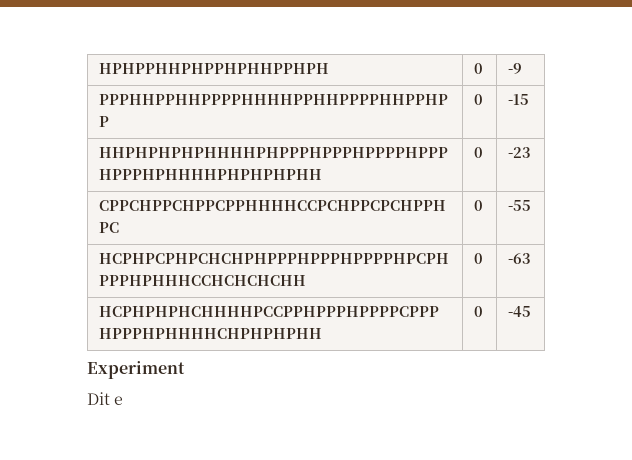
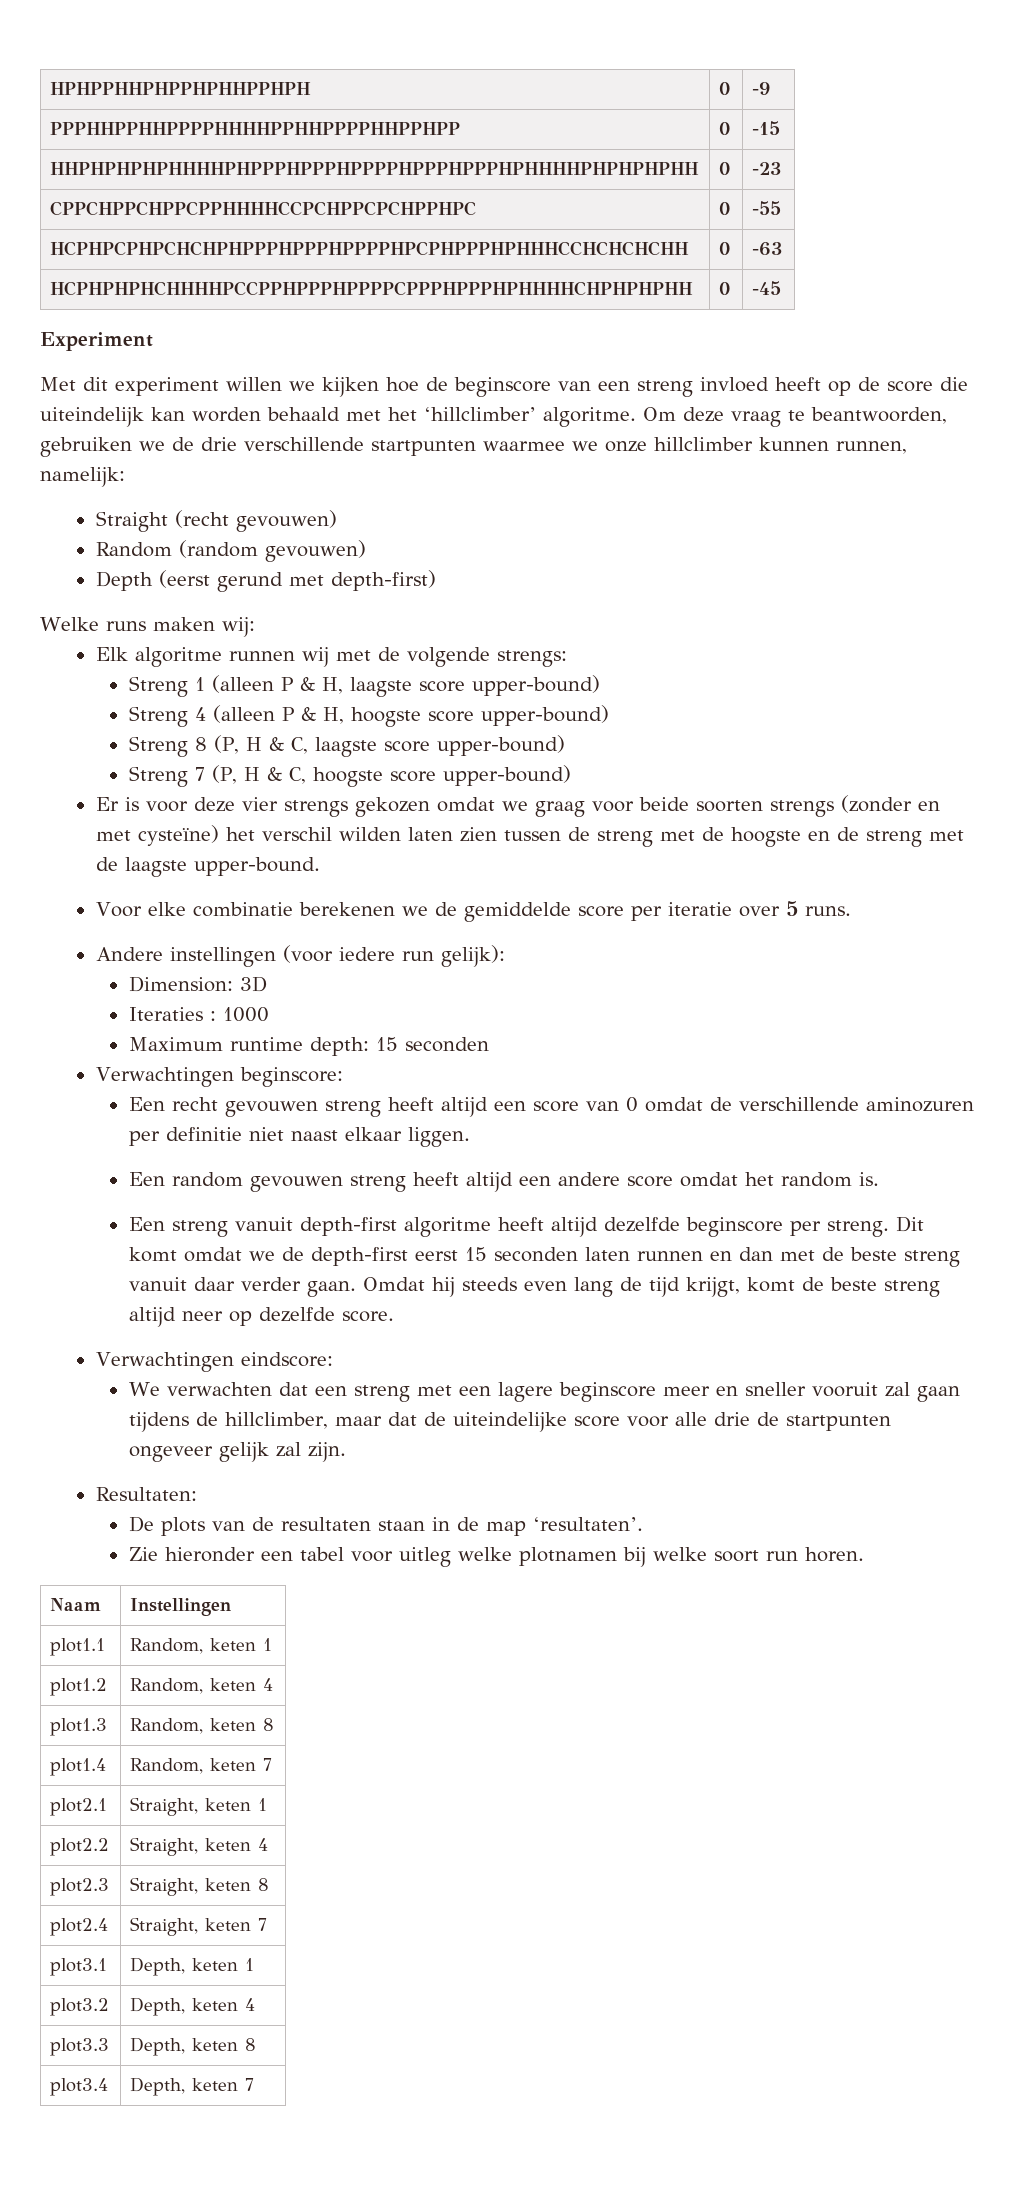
[87,392,124,405] Dit e -> [40,377,968,397] [40,407,947,427] [40,437,907,457] [40,467,125,487] [95,510,337,532] [95,540,366,562] [95,570,436,592] [40,617,255,637] [95,647,567,667] [128,675,600,697] [128,705,609,727] [128,735,565,757] [128,765,571,787] [95,795,940,817] [95,825,964,847] [95,857,320,877] [95,901,851,922] [95,945,505,967] [128,976,267,992] [128,1007,269,1022] [128,1037,489,1056] [95,1067,343,1087] [128,1097,974,1117] [128,1127,470,1147] [128,1172,879,1192] [128,1216,924,1237] [128,1247,960,1267] [128,1277,940,1297] [128,1307,394,1327] [95,1352,333,1372] [128,1382,960,1402] [128,1412,891,1432] [128,1442,346,1462] [95,1487,197,1501] [128,1516,643,1536] [128,1547,864,1567] [50,1598,102,1611] [130,1598,232,1616] [50,1638,106,1656] [130,1638,273,1654] [50,1678,108,1696] [130,1678,274,1694] [50,1718,108,1736] [130,1718,275,1734] [50,1758,107,1776] [130,1758,273,1774] [50,1798,108,1816] [130,1797,268,1816] [50,1838,110,1856] [130,1837,269,1856] [50,1878,110,1896] [130,1877,270,1896] [50,1918,109,1936] [130,1917,268,1936] [50,1958,108,1976] [130,1957,255,1976] [50,1998,110,2016] [130,1997,256,2016] [50,2038,110,2056] [130,2037,257,2056] [50,2078,109,2096] [130,2077,255,2096] Met dit experiment willen we kijken hoe de beginscore van een streng invloed heeft op de score die uiteindelijk kan worden behaald met het ‘hillclimber’ algoritme. Om deze vraag te beantwoorden, gebruiken we de drie verschillende startpunten waarmee we onze hillclimber kunnen runnen, namelijk: // Straight (recht gevouwen) // Random (random gevouwen) // Depth (eerst gerund met depth-first) // Welke runs maken wij: // Elk algoritme runnen wij met de volgende strengs: // Streng 1 (alleen P & H, laagste score upper-bound) // Streng 4 (alleen P & H, hoogste score upper-bound) // Streng 8 (P, H & C, laagste score upper-bound) // Streng 7 (P, H & C, hoogste score upper-bound) // Er is voor deze vier strengs gekozen omdat we graag voor beide soorten strengs (zonder en met cysteïne) het verschil wilden laten zien tussen de streng met de hoogste en de streng met de laagste upper-bound. // Voor elke combinatie berekenen we de gemiddelde score per iteratie over 5 runs. // Andere instellingen (voor iedere run gelijk): // Dimension: 3D // Iteraties : 1000 // Maximum runtime depth: 15 seconden // Verwachtingen beginscore: // Een recht gevouwen streng heeft altijd een score van 0 omdat de verschillende aminozuren per definitie niet naast elkaar liggen. // Een random gevouwen streng heeft altijd een andere score omdat het random is. // Een streng vanuit depth-first algoritme heeft altijd dezelfde beginscore per streng. Dit komt omdat we de depth-first eerst 15 seconden laten runnen en dan met de beste streng vanuit daar verder gaan. Omdat hij steeds even lang de tijd krijgt, komt de beste streng altijd neer op dezelfde score. // Verwachtingen eindscore: // We verwachten dat een streng met een lagere beginscore meer en sneller vooruit zal gaan tijdens de hillclimber, maar dat de uiteindelijke score voor alle drie de startpunten ongeveer gelijk zal zijn. // Resultaten: // De plots van de resultaten staan in de map ‘resultaten’. // Zie hieronder een tabel voor uitleg welke plotnamen bij welke soort run horen. // Naam | Instellingen // plot1.1 | Random, keten 1 // plot1.2 | Random, keten 4 // plot1.3 | Random, keten 8 // plot1.4 | Random, keten 7 // plot2.1 | Straight, keten 1 // plot2.2 | Straight, keten 4 // plot2.3 | Straight, keten 8 // plot2.4 | Straight, keten 7 // plot3.1 | Depth, keten 1 // plot3.2 | Depth, keten 4 // plot3.3 | Depth, keten 8 // plot3.4 | Depth, keten 7

